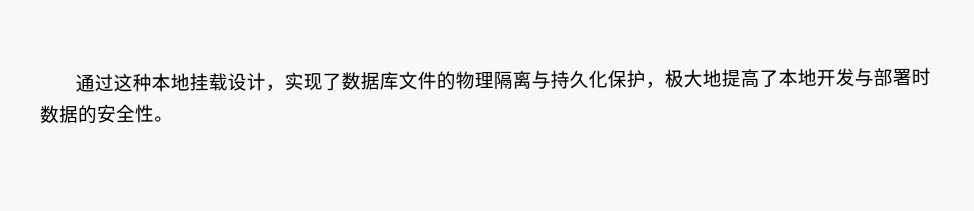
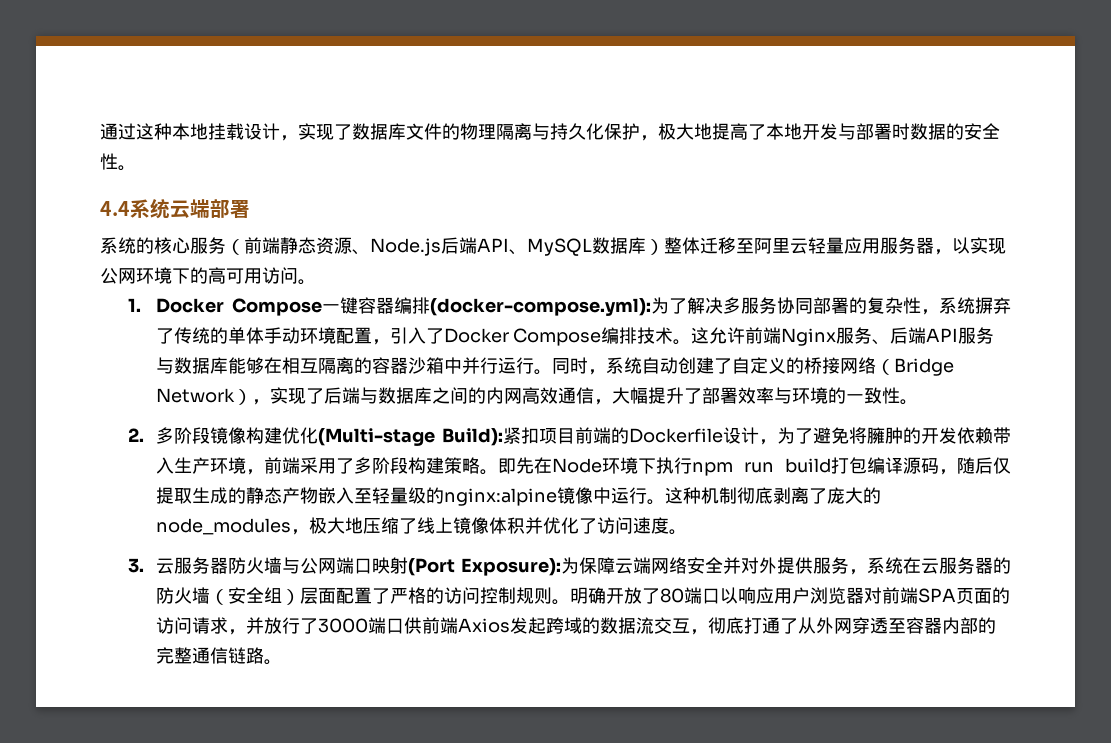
(174, 119) none -> [100,198,250,219] [100,237,1006,256] [100,267,316,285] [127,297,1011,316] [155,327,995,346] [155,357,954,376] [155,387,918,405] [127,427,1011,446] [155,457,1011,476] [155,487,881,506] [155,517,687,535] [127,557,1011,576] [155,587,1010,605] [155,617,996,635] [155,647,282,665] // 4.4系统云端部署 // 系统的核心服务（前端静态资源、Node.js后端API、MySQL数据库）整体迁移至阿里云轻量应用服务器，以实现公网环境下的高可用访问。 // 1. Docker Compose一键容器编排(docker-compose.yml):为了解决多服务协同部署的复杂性，系统摒弃了传统的单体手动环境配置，引入了Docker Compose编排技术。这允许前端Nginx服务、后端API服务与数据库能够在相互隔离的容器沙箱中并行运行。同时，系统自动创建了自定义的桥接网络（Bridge Network），实现了后端与数据库之间的内网高效通信，大幅提升了部署效率与环境的一致性。 // 2.多阶段镜像构建优化(Multi-stage Build):紧扣项目前端的Dockerfile设计，为了避免将臃肿的开发依赖带入生产环境，前端采用了多阶段构建策略。即先在Node环境下执行npm run build打包编译源码，随后仅提取生成的静态产物嵌入至轻量级的nginx:alpine镜像中运行。这种机制彻底剥离了庞大的node_modules，极大地压缩了线上镜像体积并优化了访问速度。 // 3.云服务器防火墙与公网端口映射(Port Exposure):为保障云端网络安全并对外提供服务，系统在云服务器的防火墙（安全组）层面配置了严格的访问控制规则。明确开放了80端口以响应用户浏览器对前端SPA页面的访问请求，并放行了3000端口供前端Axios发起跨域的数据流交互，彻底打通了从外网穿透至容器内部的完整通信链路。

